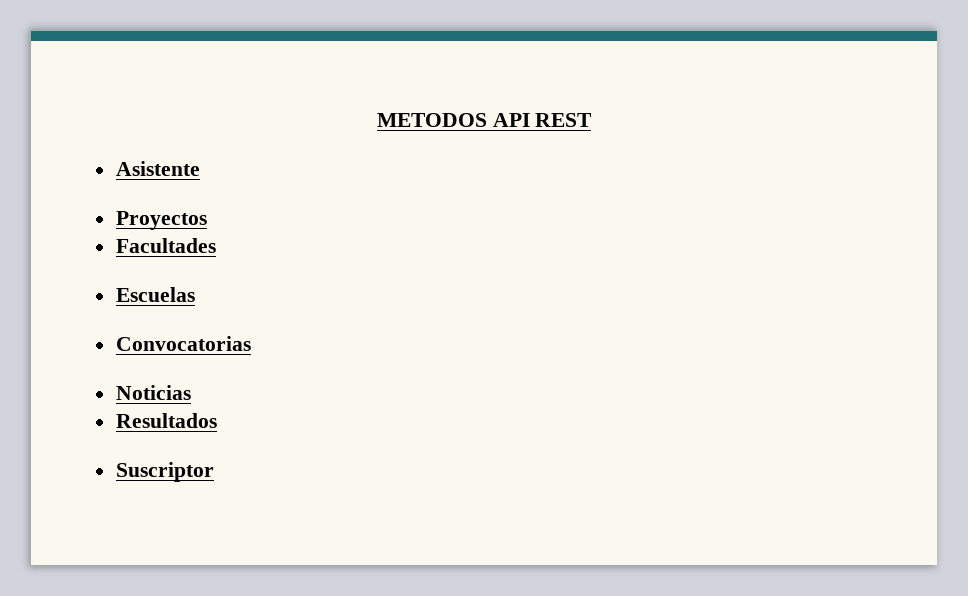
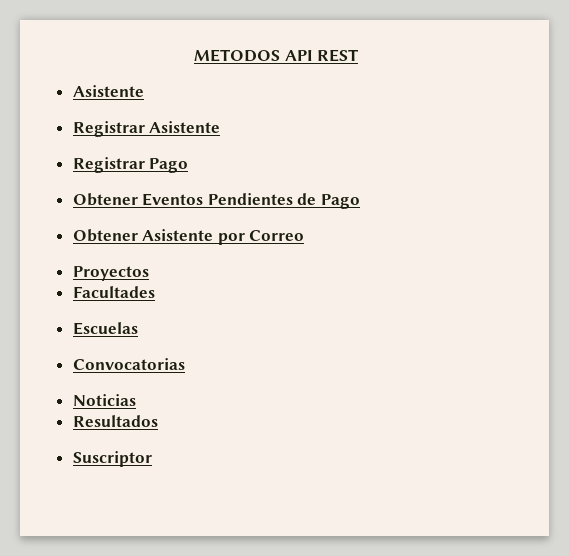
(200, 168) none -> [72,121,221,137] [72,157,189,173] [72,193,361,209] [72,229,305,245] // Registrar Asistente // Registrar Pago // Obtener Eventos Pendientes de Pago // Obtener Asistente por Correo

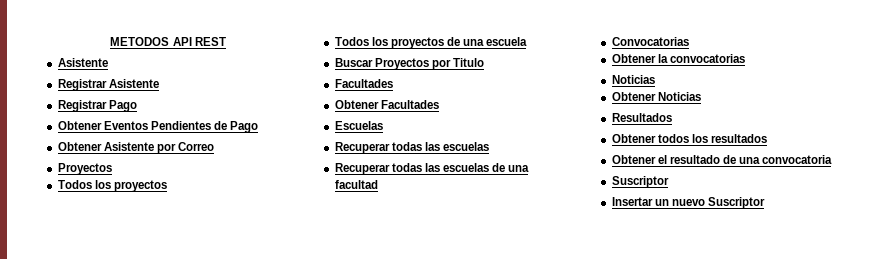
[72,286,155,298] [72,322,138,335] [72,358,185,370] [72,394,136,406] [72,415,158,427] Facultades // Escuelas // Convocatorias // Noticias // Resultados // -> [57,180,167,192] [334,37,528,49] [334,58,484,70] [334,79,393,88] [334,100,439,109] [334,121,383,130] [334,142,489,154] [334,163,530,175] [334,180,378,189] [611,37,689,46] [611,54,745,63] [611,75,655,84] [611,92,701,101] [611,113,672,122] [611,134,767,143] [611,155,833,164] [611,176,669,188] [611,197,705,206] Todos los proyectos // Todos los proyectos de una escuela // Buscar Proyectos por Titulo // Facultades // Obtener Facultades // Escuelas // Recuperar todas las escuelas // Recuperar todas las escuelas de una facultad // Convocatorias // Obtener la convocatorias // Noticias // Obtener Noticias // Resultados // Obtener todos los resultados // Obtener el resultado de una convocatoria // Suscriptor // Insertar un nuevo

